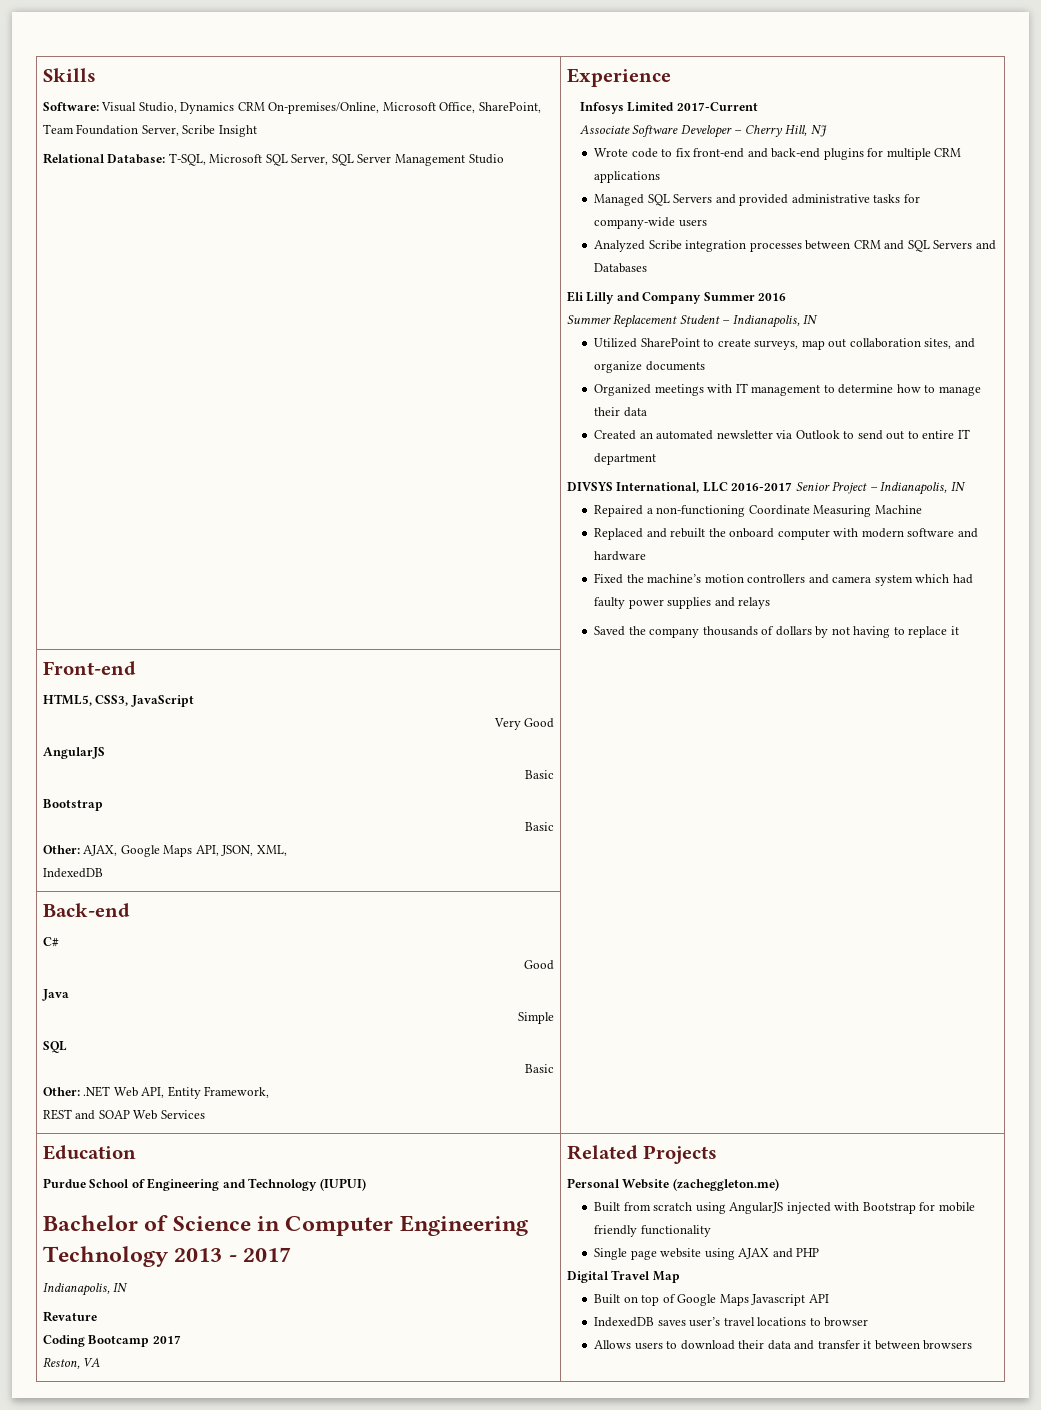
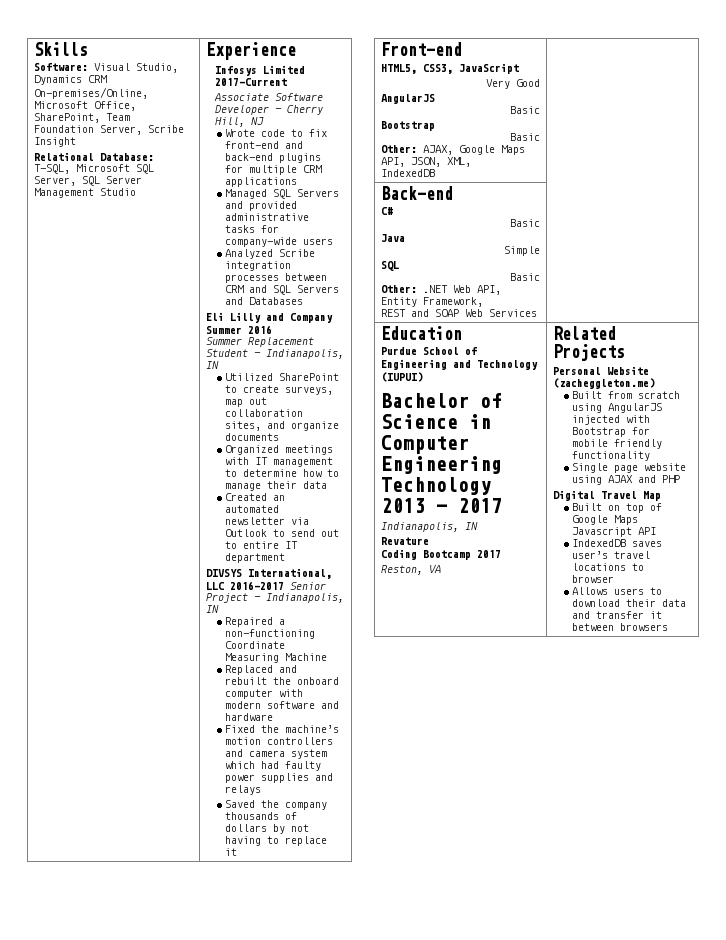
[524,960,555,970] Good -> [509,219,540,227] Basic

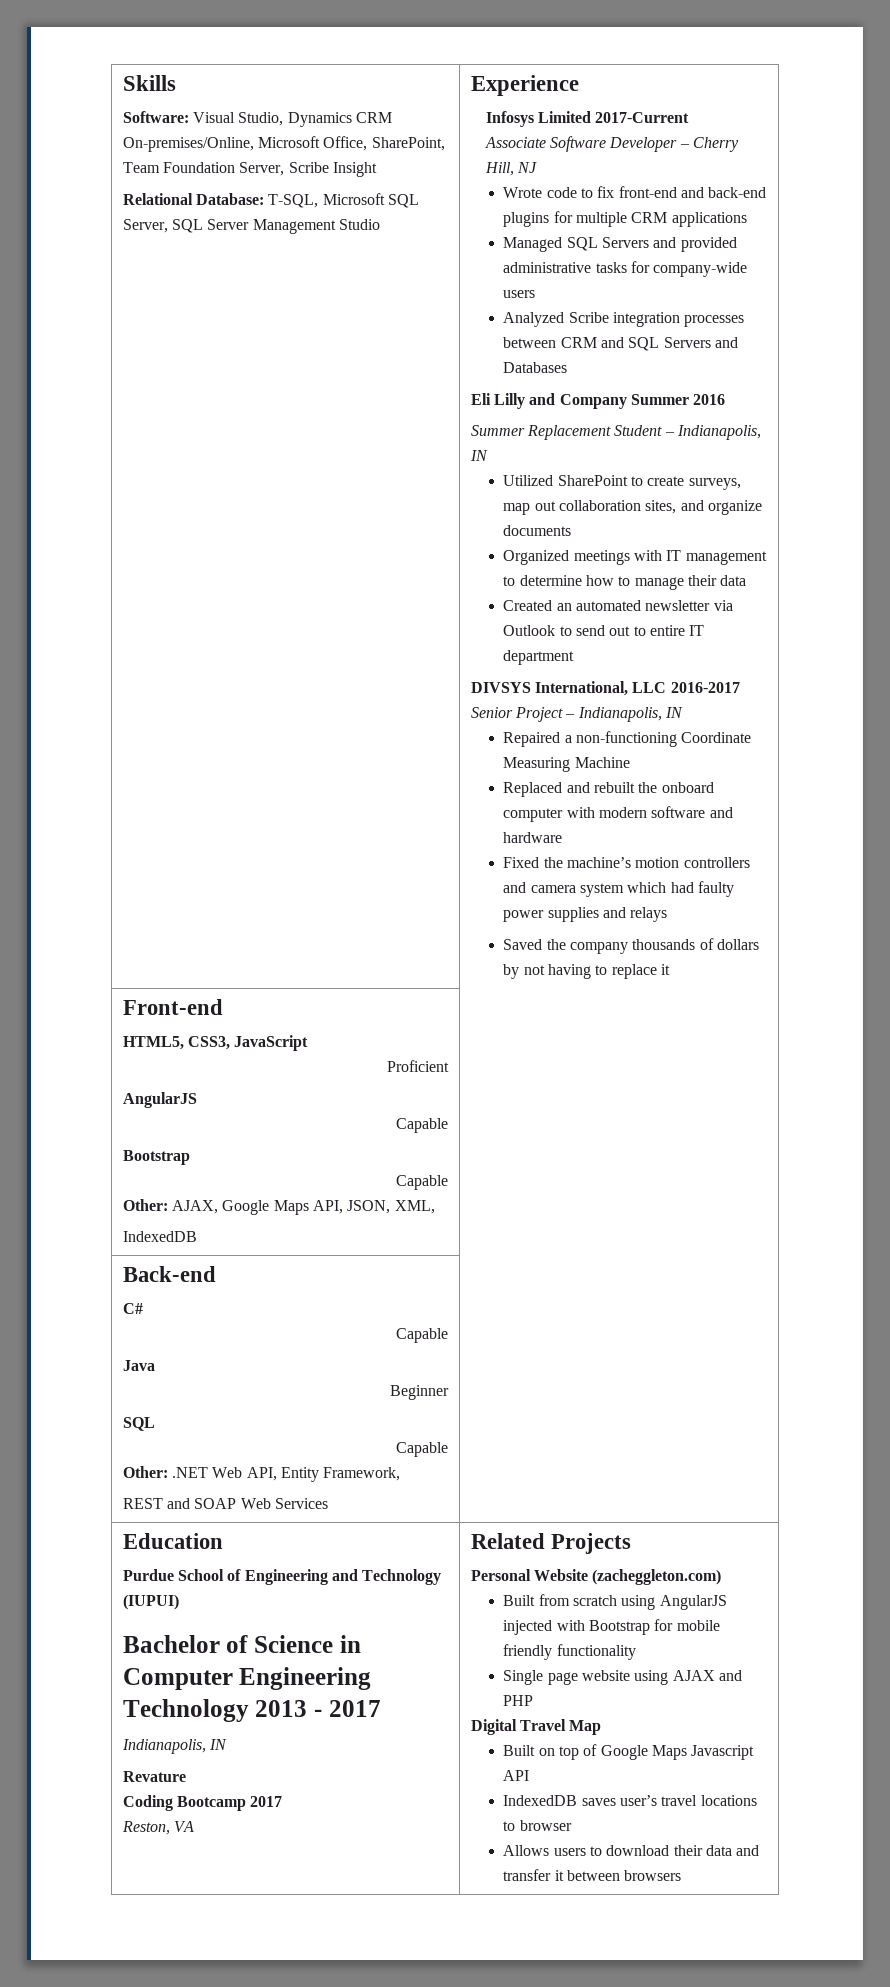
[485,79,540,89] Very Good -> [387,1060,450,1072] Proficient
[509,106,540,114] Basic -> [396,1118,449,1133] Capable
[509,133,540,141] Basic -> [396,1175,449,1190] Capable
[509,219,540,227] Basic -> [396,1328,449,1343] Capable
[503,246,540,256] Simple -> [390,1385,450,1400] Beginner
[509,273,540,281] Basic -> [396,1442,449,1457] Capable
[553,378,656,389] (zacheggleton.me) -> [592,1569,722,1585] (zacheggleton.com)

